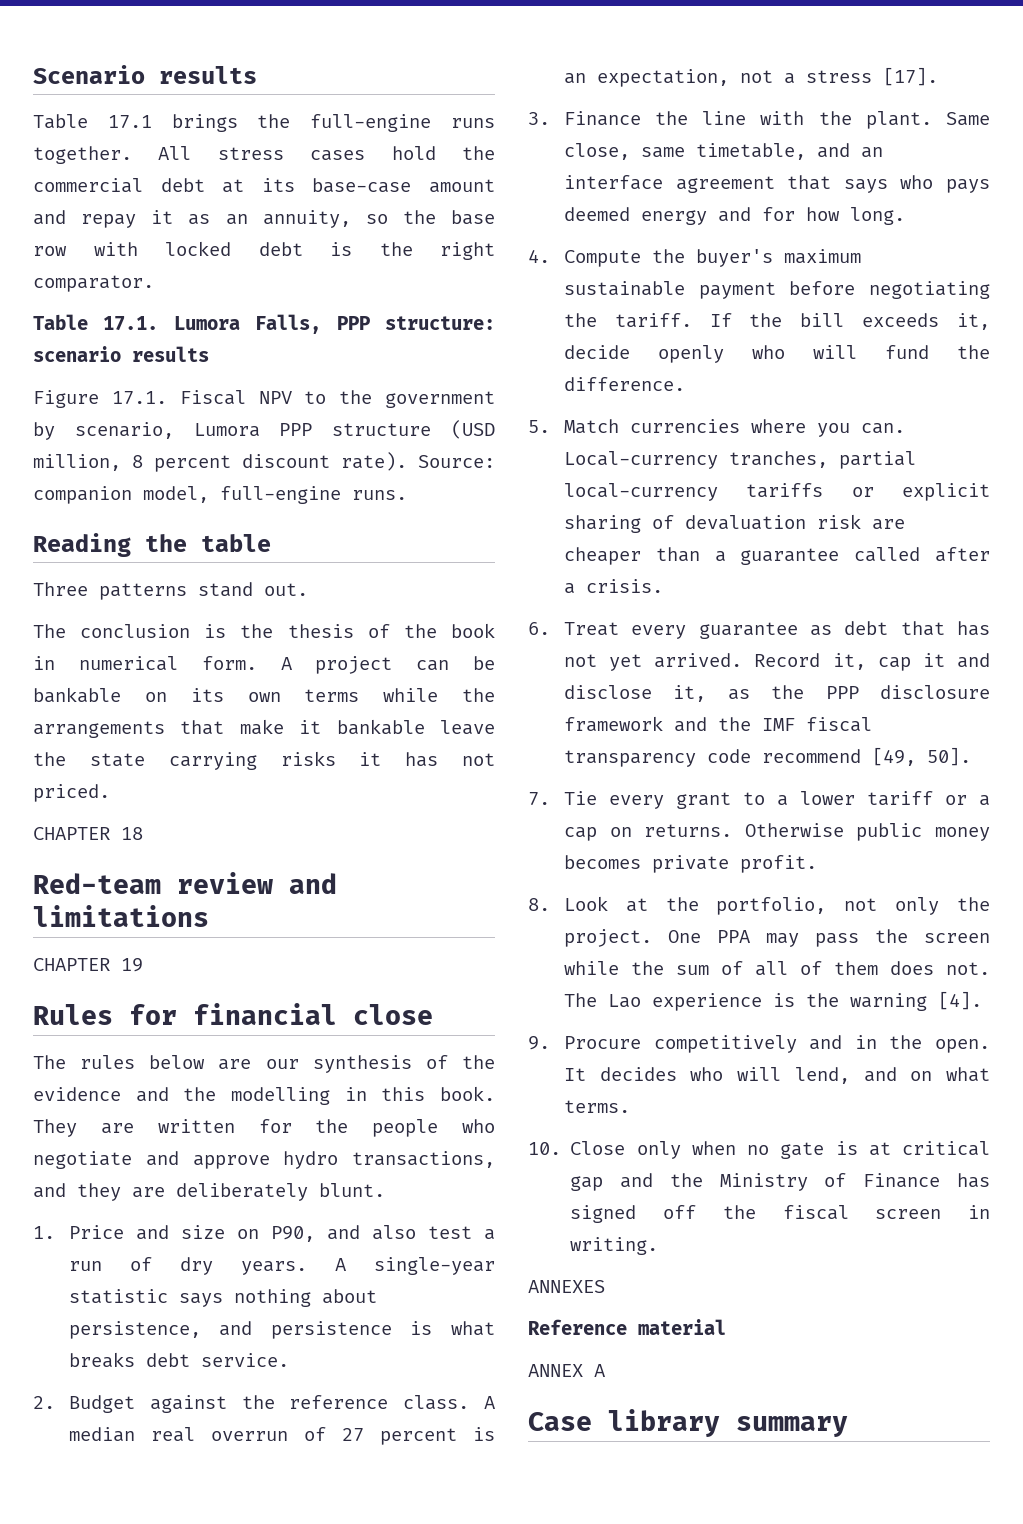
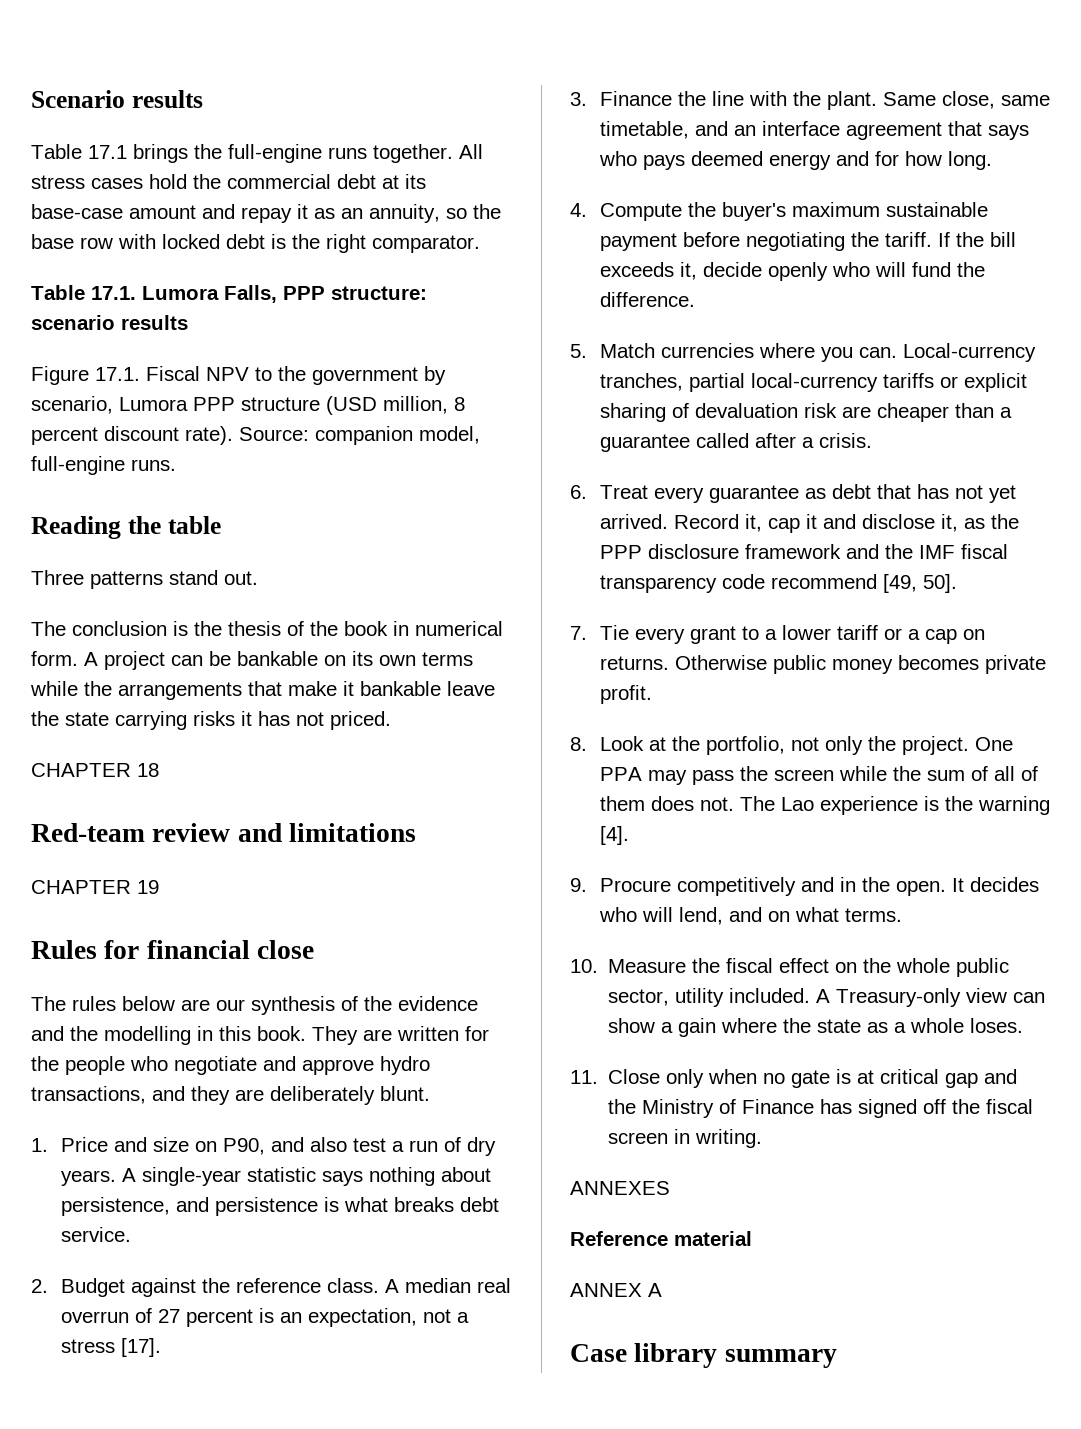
(561, 1148) none -> [608,958,1010,977] [608,988,1046,1007] [608,1018,1024,1037] [570,1070,598,1084] Measure the fiscal effect on the whole public sector, utility included. A Treasury-only view can show a gain where the state as a whole loses. // 11.

